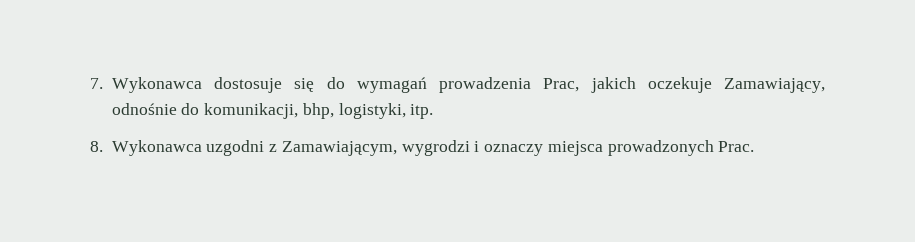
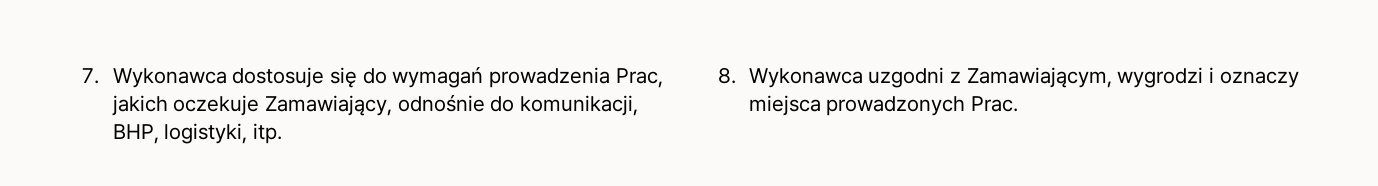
[302,103,334,119] bhp, -> [112,124,159,144] BHP,

